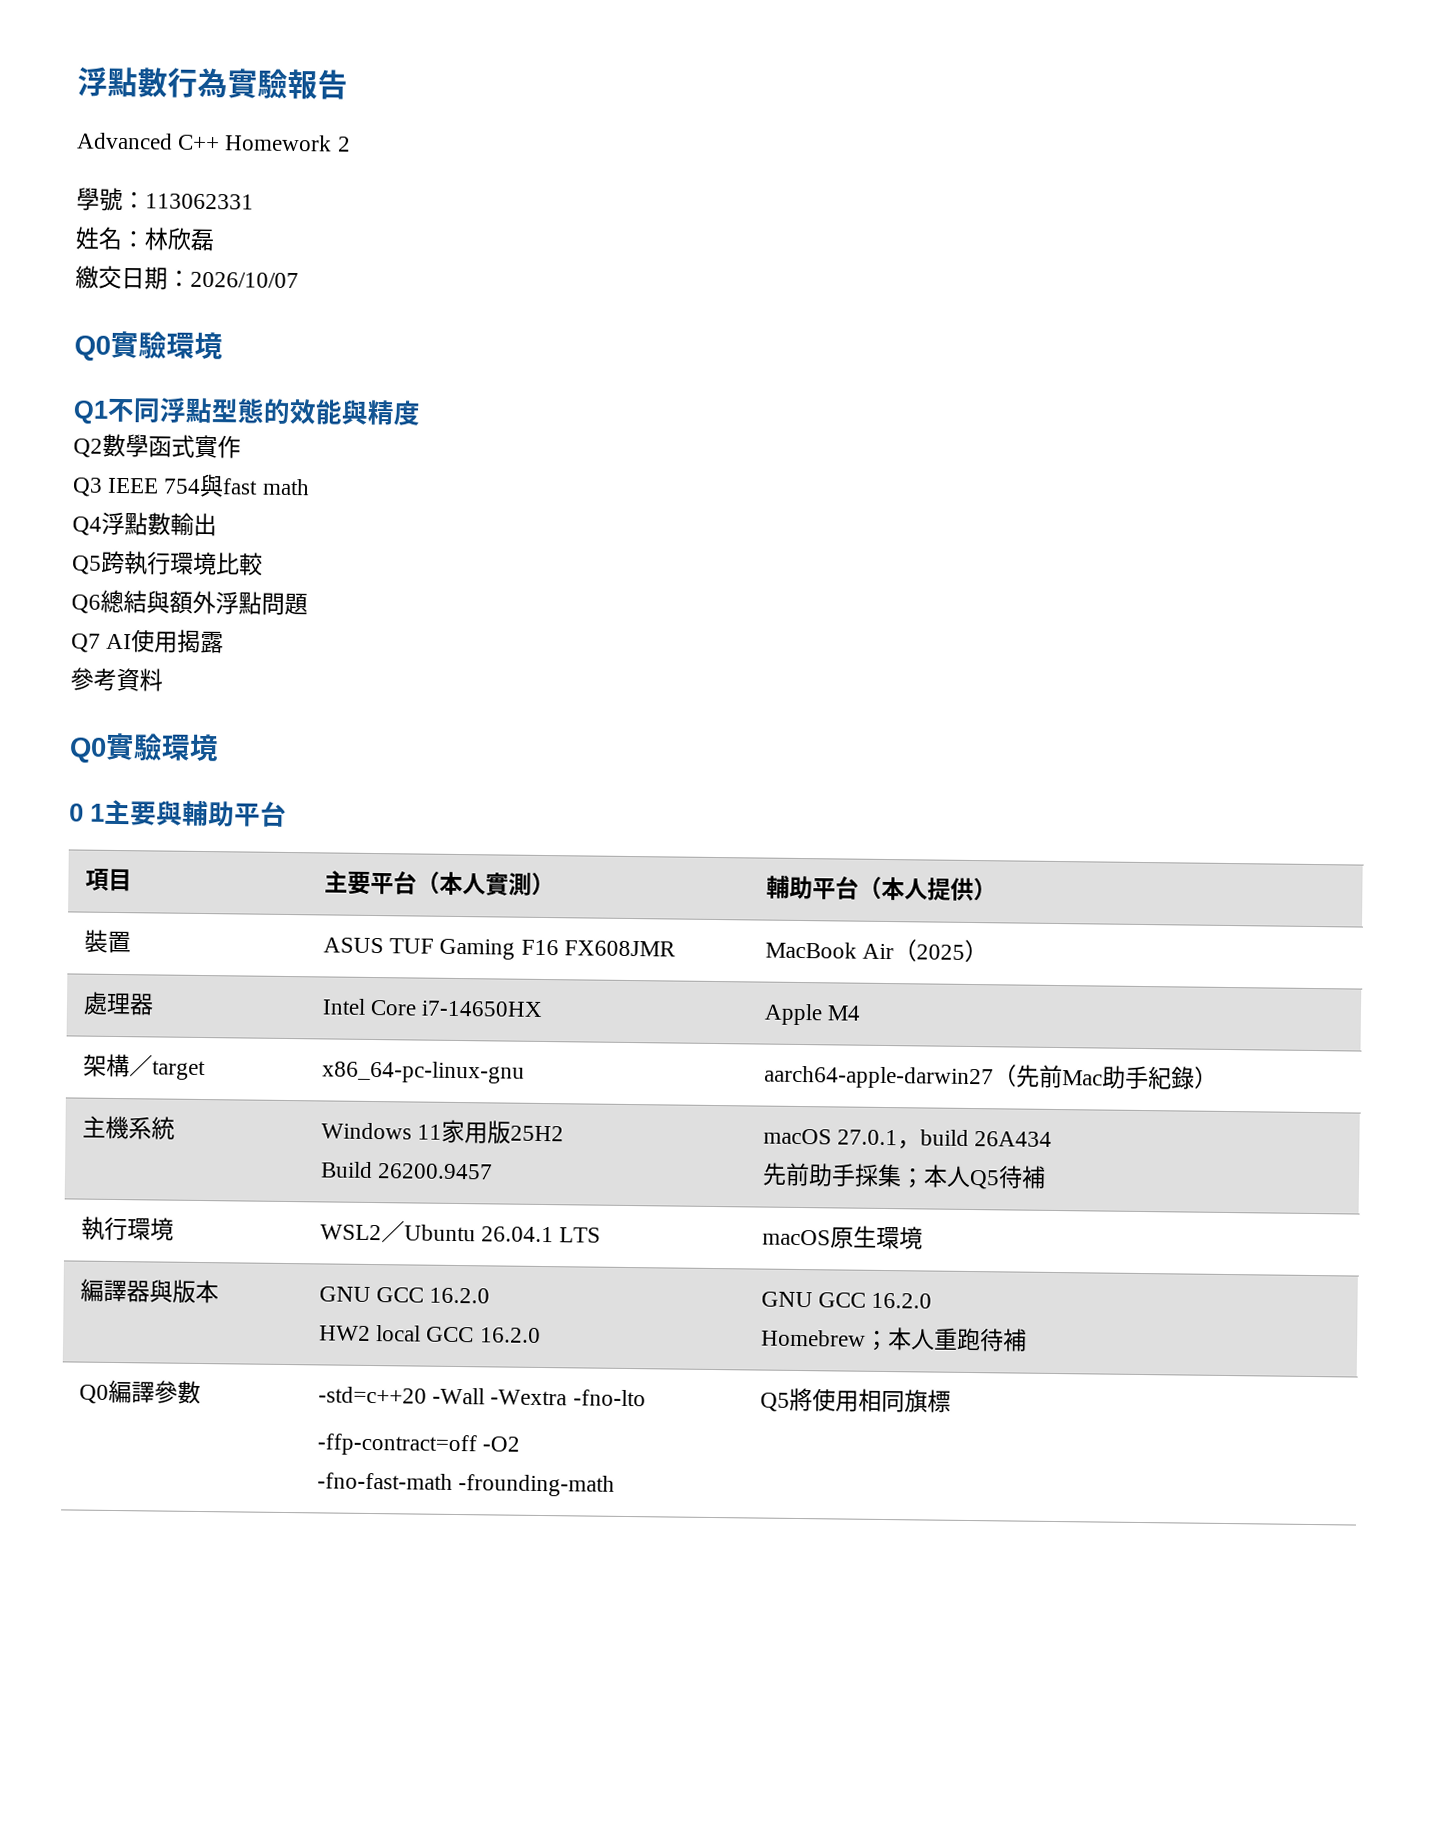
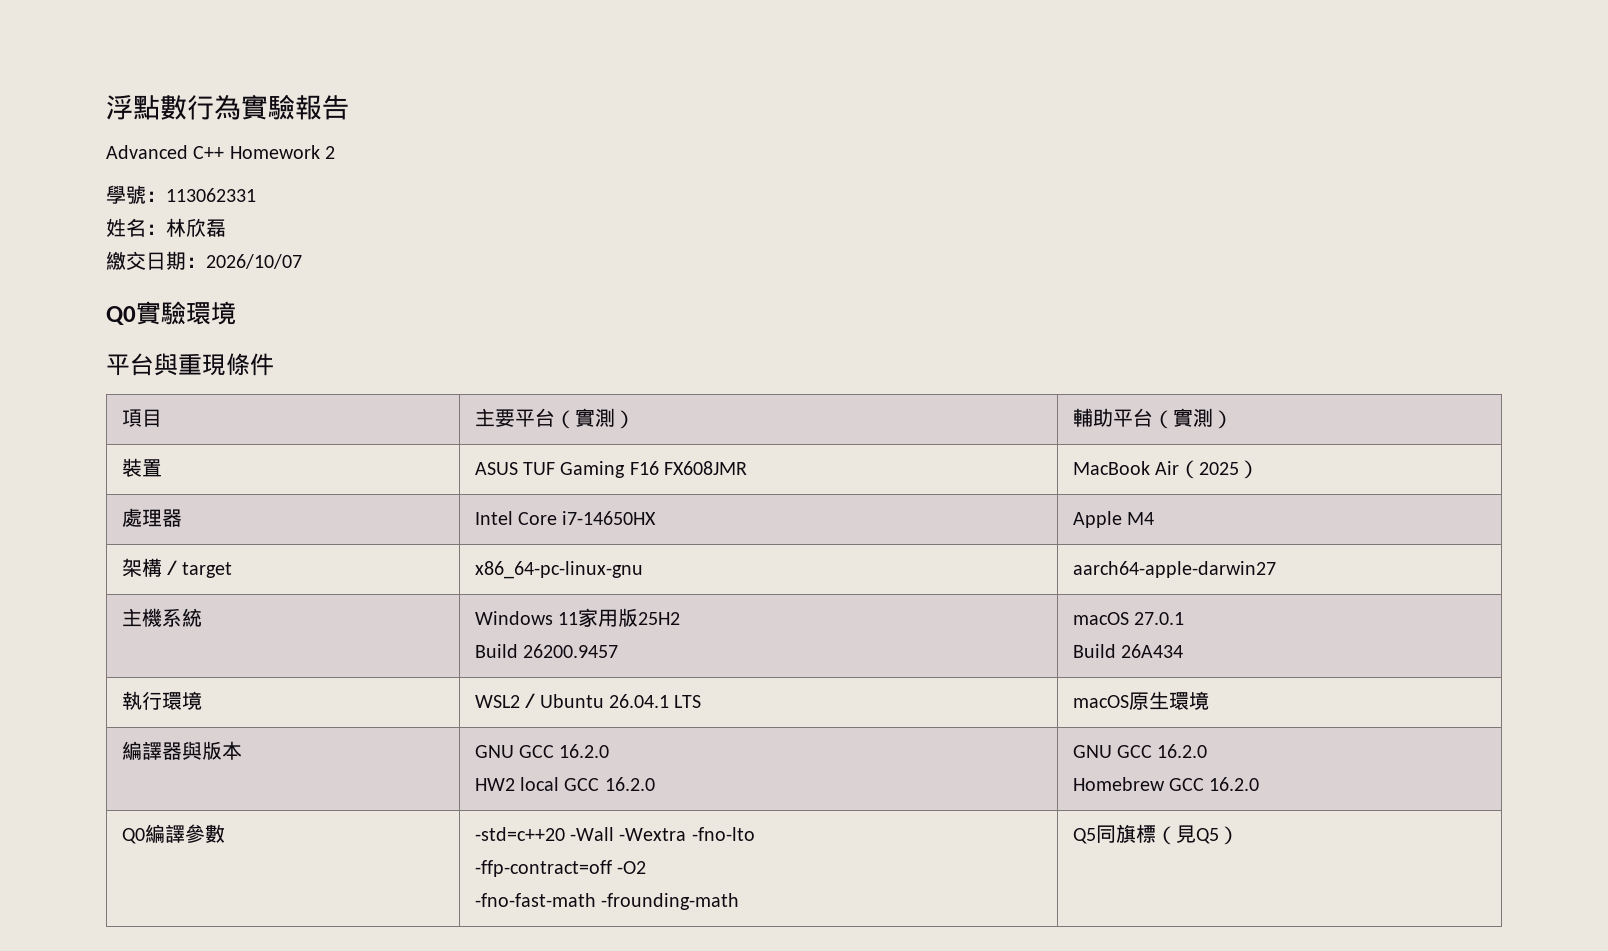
[73,397,421,426] [73,433,241,459] [72,473,310,498] [72,511,217,537] [72,550,263,576] [71,589,308,616] [71,629,225,654] [70,667,163,692] [69,732,219,763] [69,799,287,827] Q1不同浮點型態的效能與精度 // Q2數學函式實作 // Q3 IEEE 754與fast math // Q4浮點數輸出 // Q5跨執行環境比較 // Q6總結與額外浮點問題 // Q7 AI使用揭露 // 參考資料 // Q0實驗環境 // 0 1主要與輔助平台 -> [106,353,274,376] 平台與重現條件
[438,871,486,896] 本人 -> (575, 419) none
[880,876,974,902] 本人提供 -> [1172,408,1213,427] 實測
[992,1064,1218,1090] （先前Mac助手紀錄） -> (1276, 569) none
[897,1129,970,1150] ，build -> [1072,644,1116,658] // Build
[761,1162,1046,1190] // 先前助手採集；本人Q5待補 -> (1184, 651) none
[863,1327,1027,1352] ；本人重跑待補 -> [1169,777,1260,791] GCC 16.2.0
[788,1387,951,1413] 將使用相同旗標 -> [1095,824,1239,845] 同旗標（見Q5）

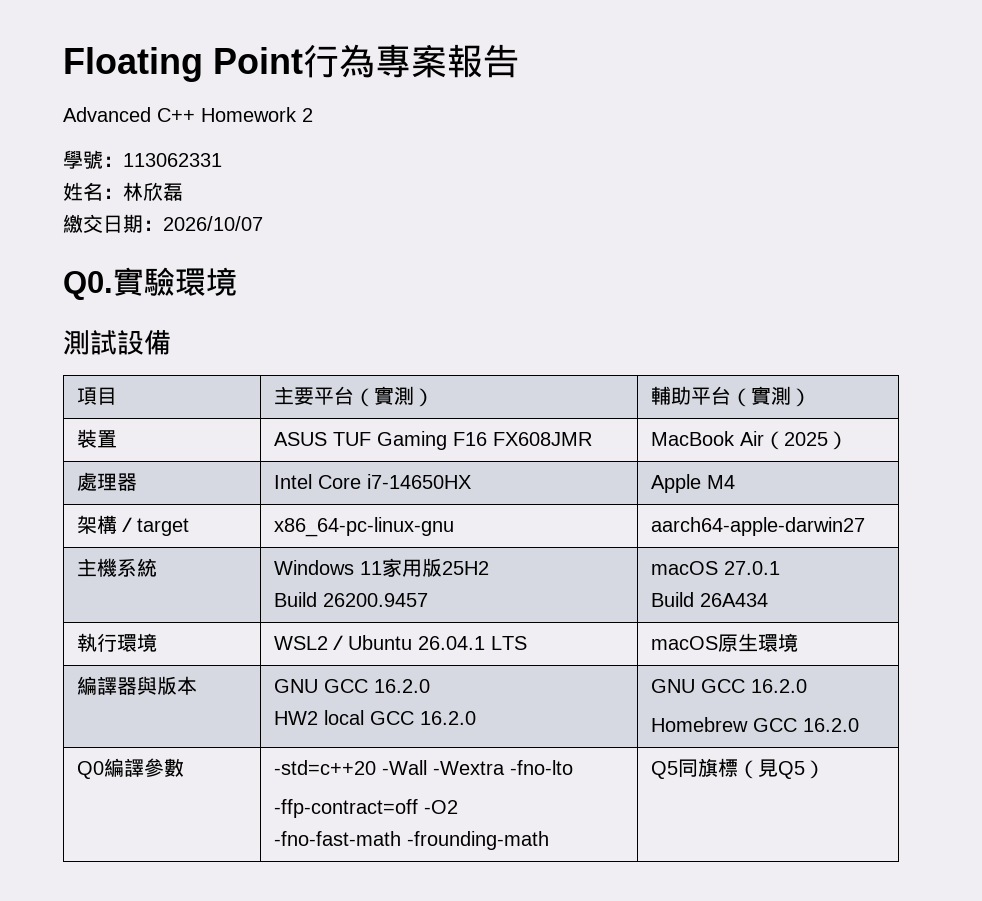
[106,94,295,120] 浮點數行為實驗 -> [63,44,447,82] Floating Point行為專案
[106,306,136,325] Q0 -> [63,271,113,300] Q0.
[106,353,274,376] 平台與重現條件 -> [63,330,171,355] 測試設備

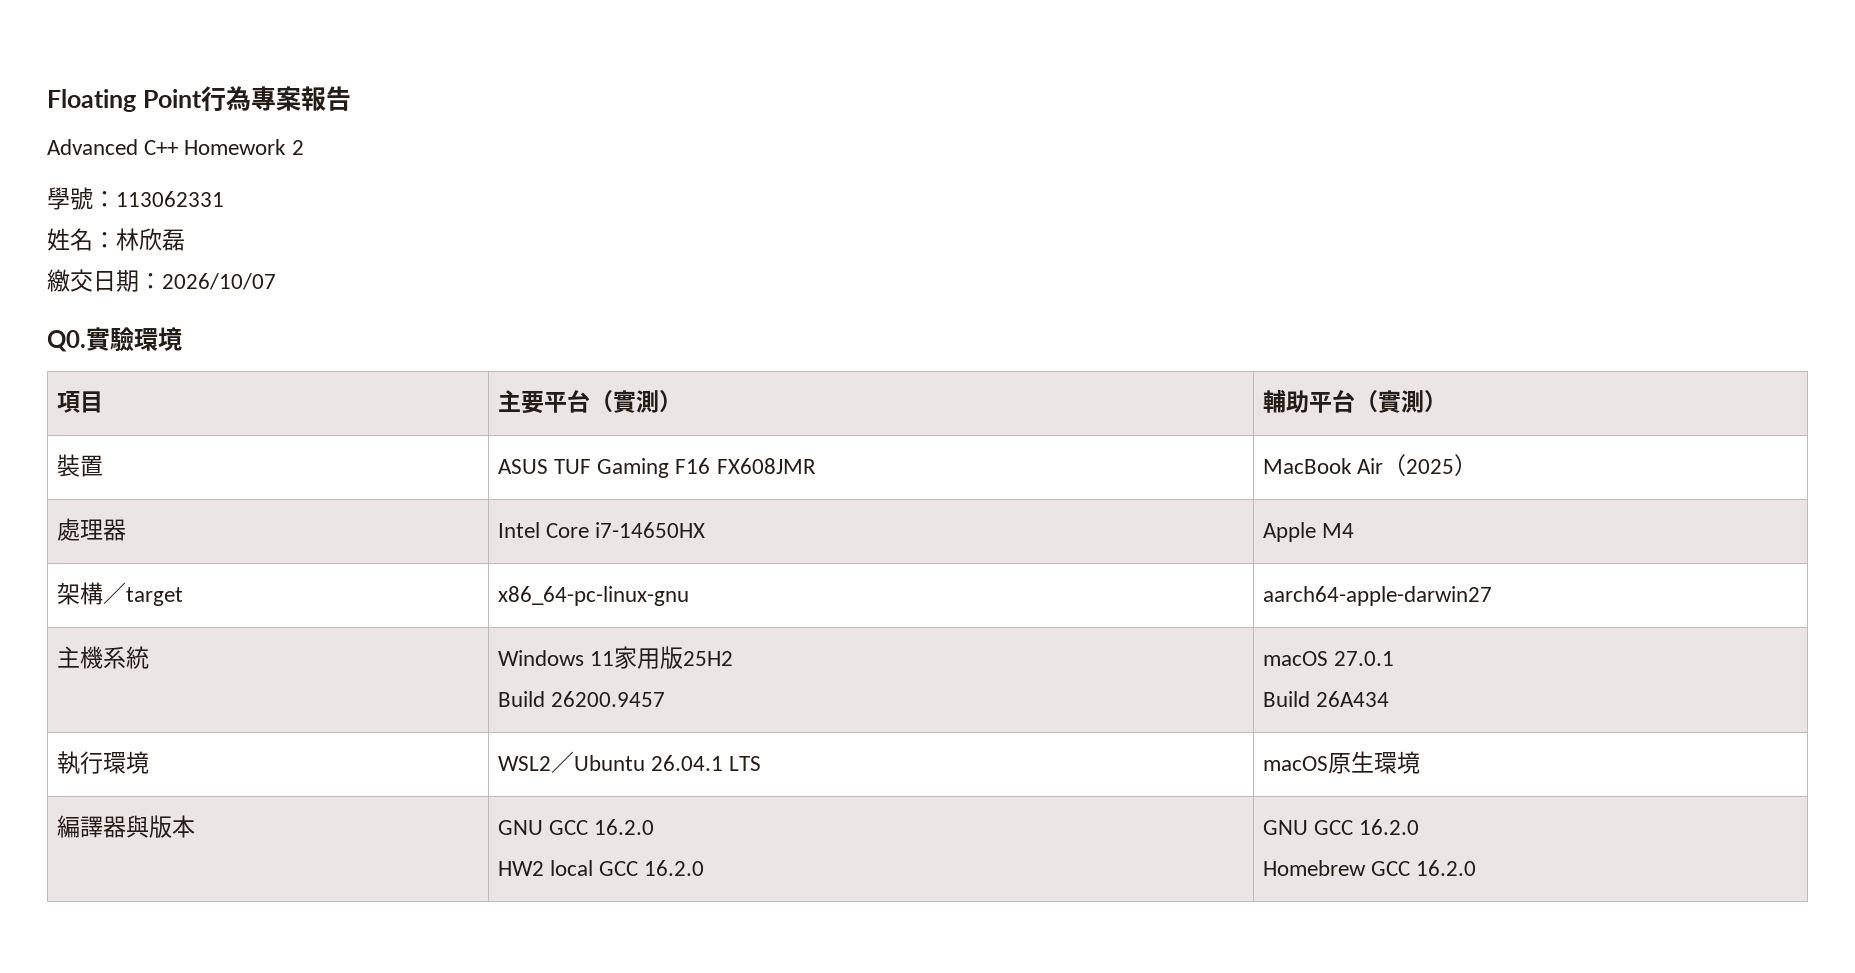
[63,330,171,355] // 測試設備 -> (182, 339) none
[76,758,184,779] [273,760,573,775] [273,799,458,818] [273,831,549,850] [650,758,825,779] // Q0編譯參數 | -std=c++20 -Wall -Wextra -fno-lto // -ffp-contract=off -O2 // -fno-fast-math -frounding-math | Q5同旗標（見Q5） -> (1477, 868) none

